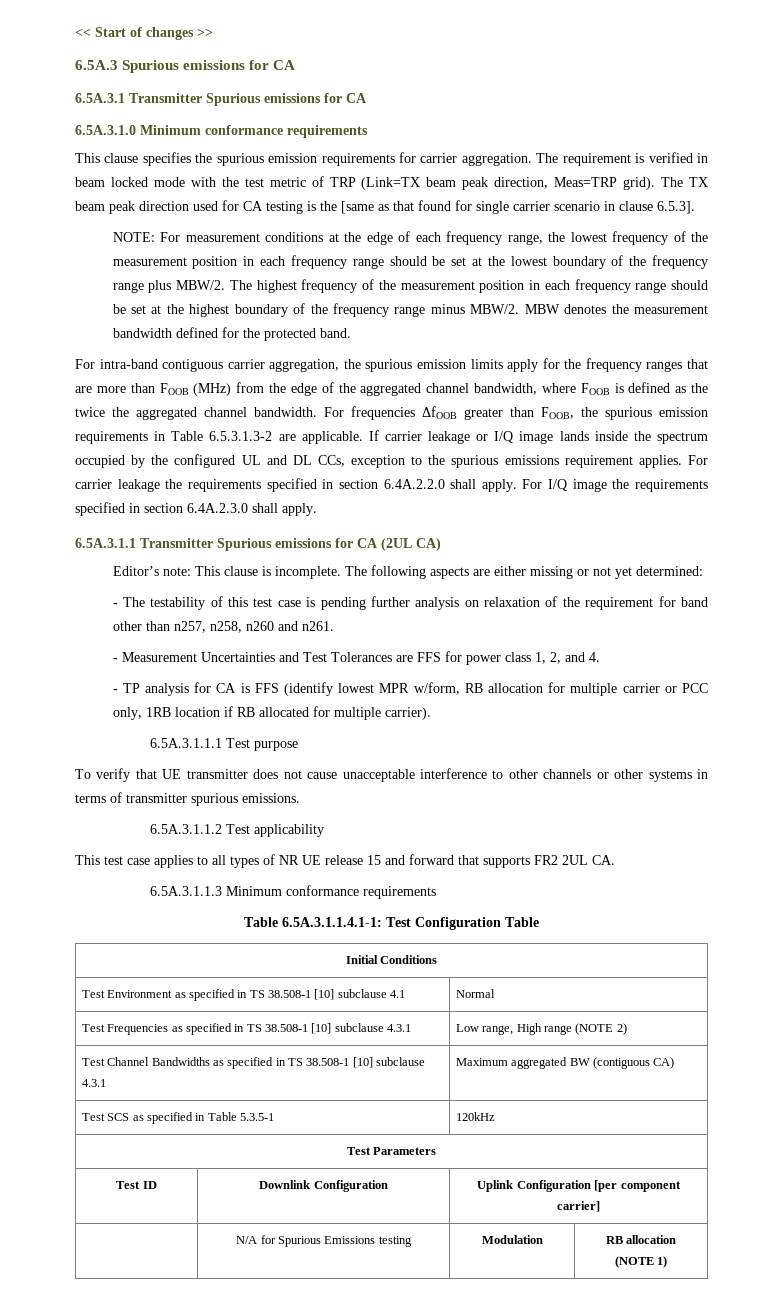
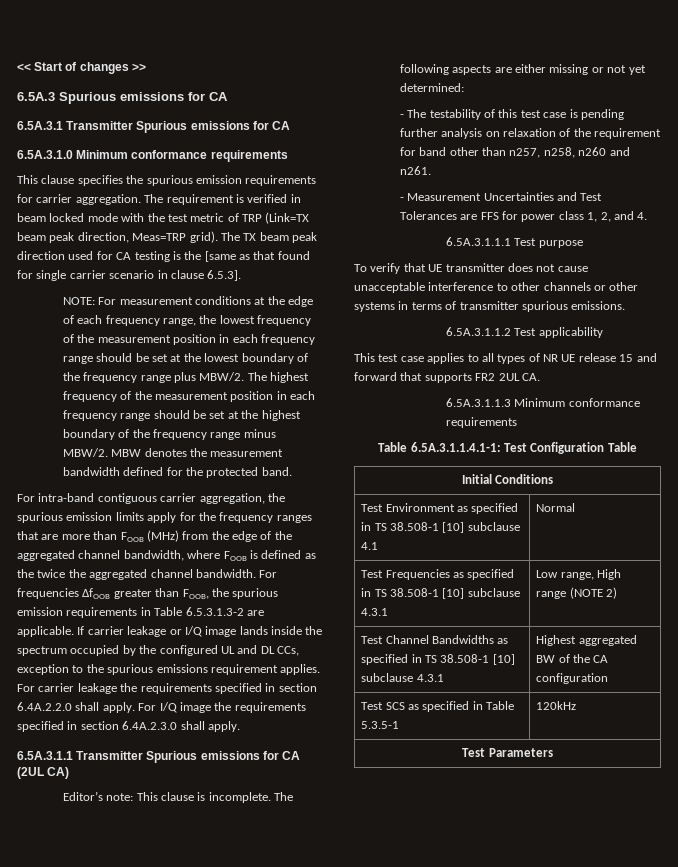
[112,682,709,696] [112,706,431,720] // - TP analysis for CA is FFS (identify lowest MPR w/form, RB allocation for multiple carrier or PCC only, 1RB location if RB allocated for multiple carrier). -> (648, 216) none
[455,1058,508,1066] Maximum -> [536,635,577,646] Highest
[592,1057,675,1069] (contiguous CA) -> [558,654,609,663] [536,673,609,684] of the CA configuration
[116,1181,157,1189] [259,1180,388,1192] [477,1180,681,1192] [557,1201,600,1212] [236,1235,412,1247] [481,1235,543,1244] [605,1235,677,1244] [614,1256,668,1268] // Test ID | Downlink Configuration | Uplink Configuration [per component carrier] // | N/A for Spurious Emissions testing | Modulation | RB allocation // (NOTE 1) -> (553, 752) none

